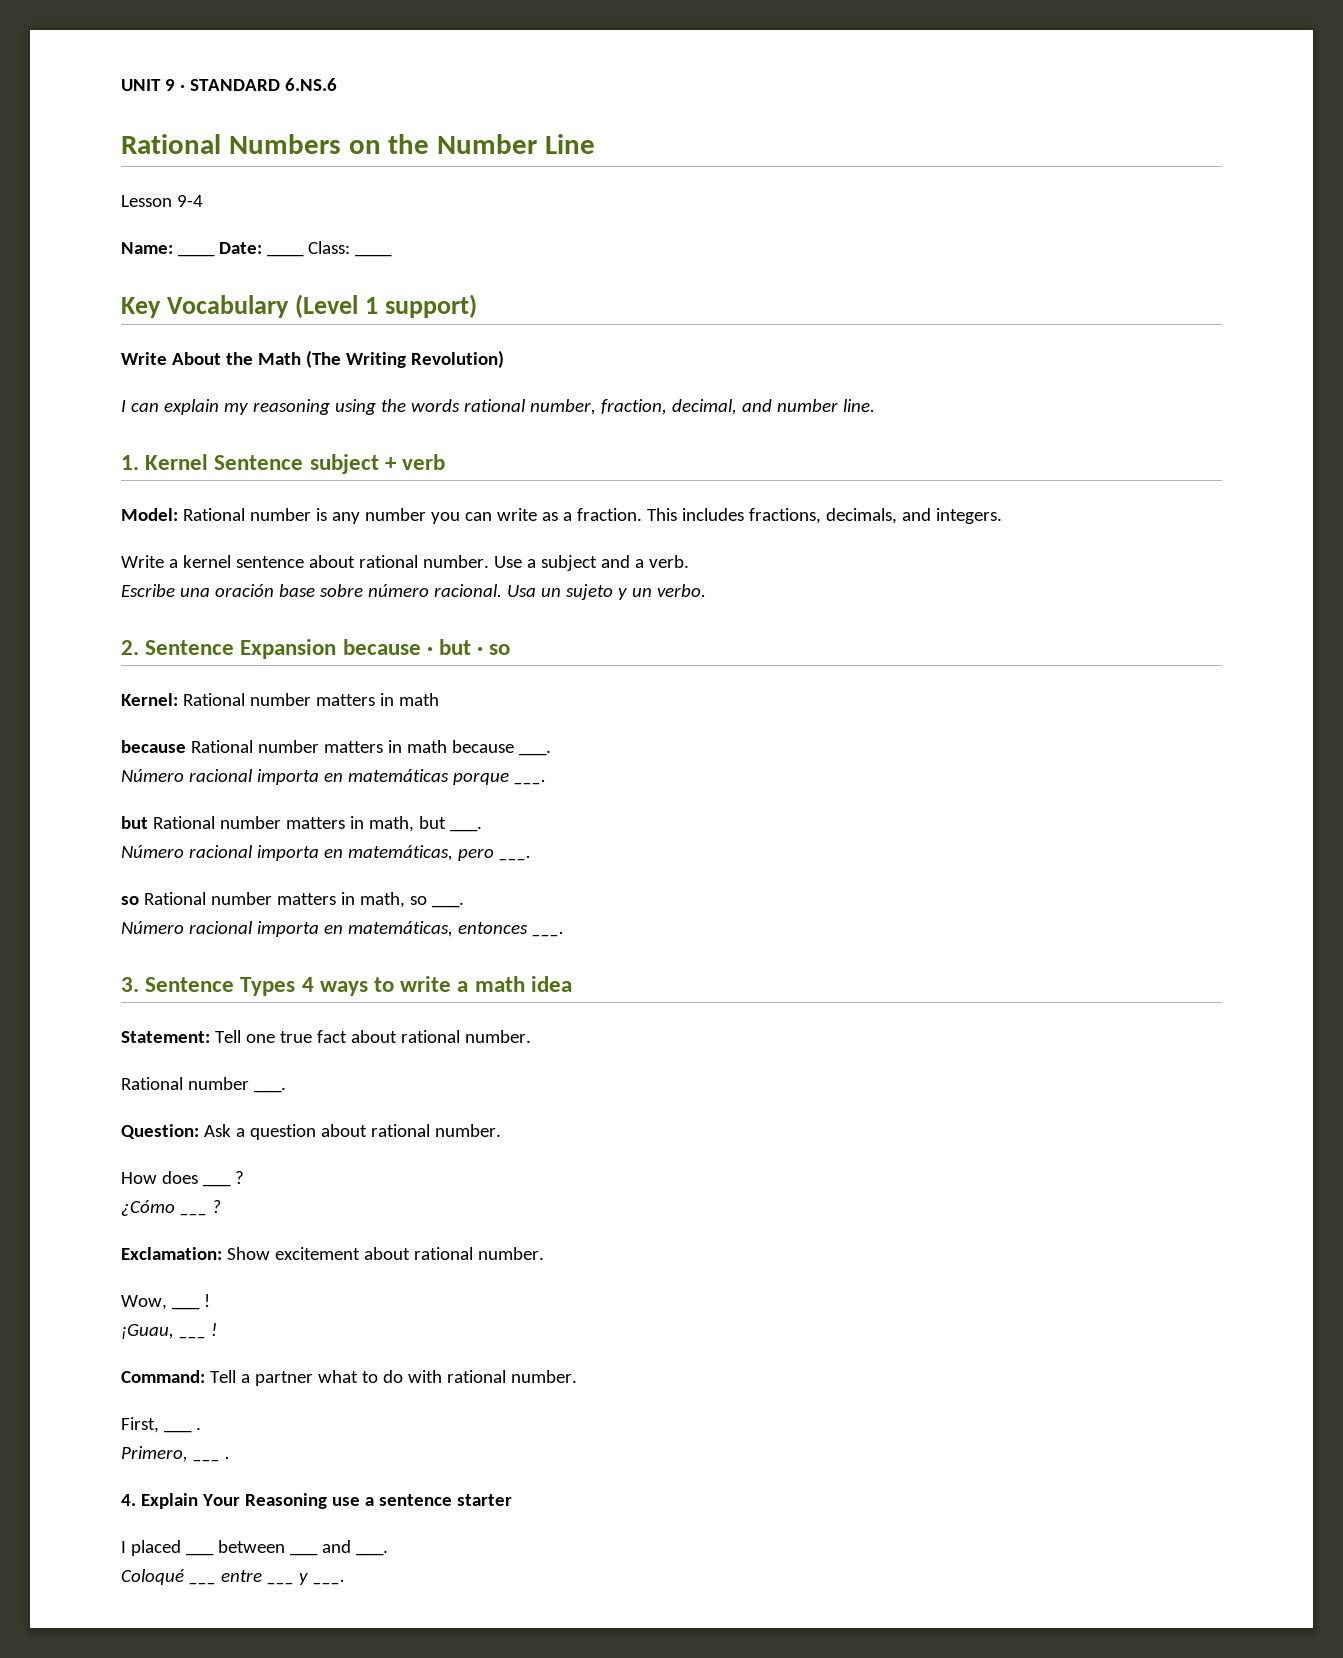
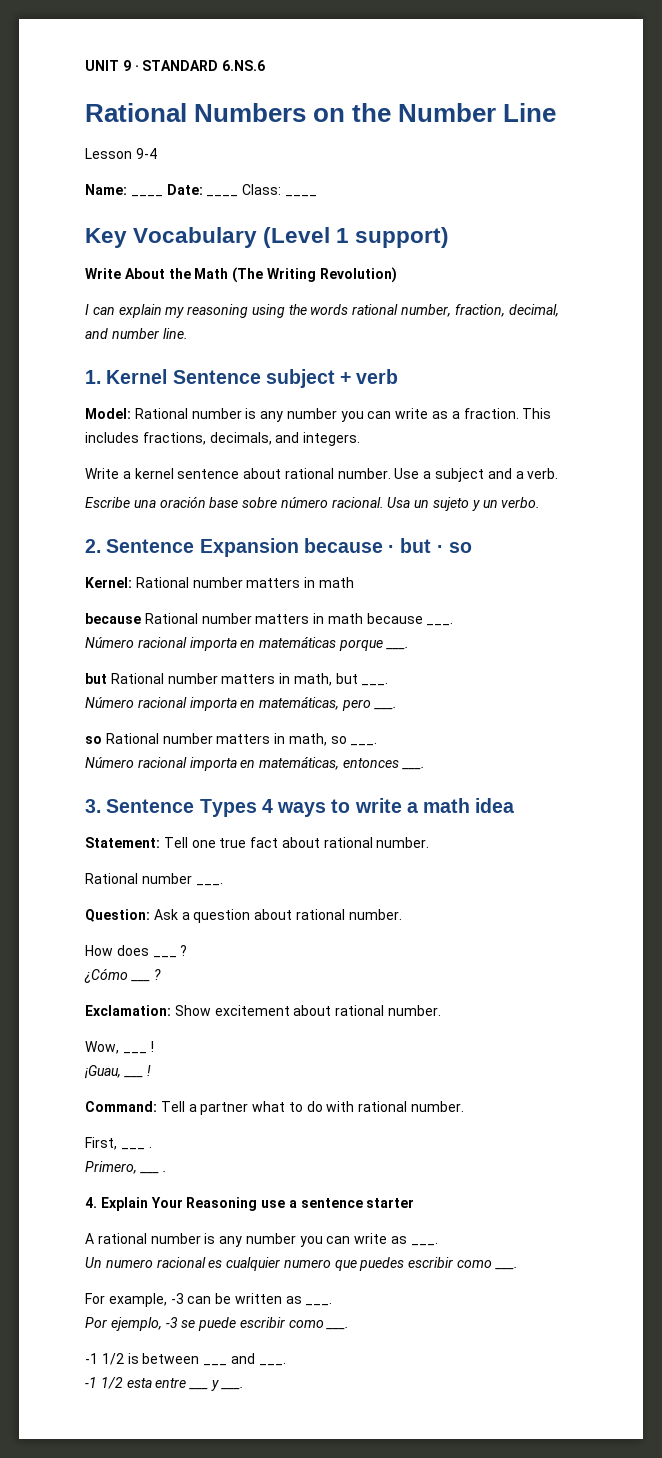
[121,1540,214,1556] I placed ___ -> [85,1233,438,1247] [85,1257,518,1271] [85,1293,333,1307] [85,1317,350,1331] [85,1353,139,1365] A rational number is any number you can write as ___. // Un numero racional es cualquier numero que puedes escribir como ___. // For example, -3 can be written as ___. // Por ejemplo, -3 se puede escribir como ___. // -1 1/2 is
[121,1569,216,1585] Coloqué ___ -> [85,1377,152,1389] -1 1/2 esta

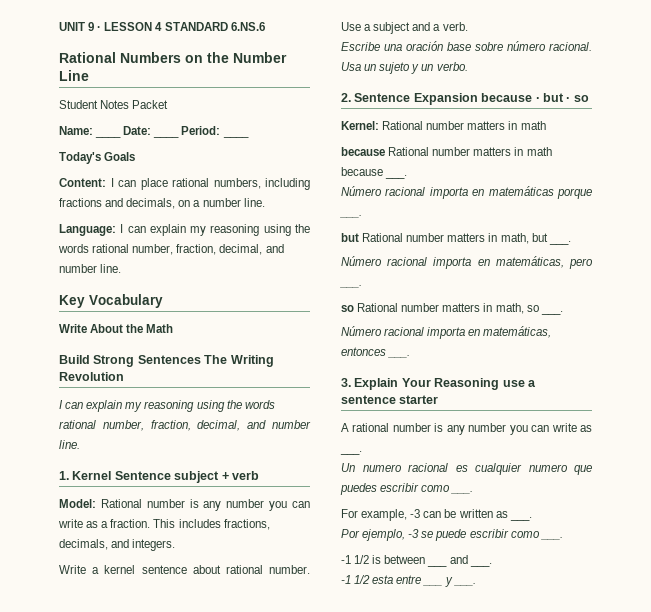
(139, 68) none -> [104,22,163,31] LESSON 4
[85,148,157,159] Lesson 9-4 -> [59,100,169,109] Student Notes Packet
[242,184,282,195] [284,195,317,197] Class: ____ -> [181,126,221,135] [222,135,249,138] [59,152,136,164] [59,178,310,190] [59,198,265,209] [59,224,310,236] [58,244,284,255] [59,264,122,273] Period: ____ // Today's Goals // Content: I can place rational numbers, including fractions and decimals, on a number line. // Language: I can explain my reasoning using the words rational number, fraction, decimal, and number line.
[263,227,450,248] (Level 1 support) -> (163, 301) none
[232,267,397,283] (The Writing Revolution) -> [59,355,274,367] [59,372,124,381] // Build Strong Sentences The Writing Revolution
[106,798,515,817] [85,837,430,848] [85,873,223,886] [85,909,402,923] [85,945,149,956] [152,956,177,958] [180,945,188,956] [84,968,150,983] [153,969,161,980] [85,1005,441,1016] [85,1041,147,1054] [150,1041,154,1052] [84,1065,143,1079] [146,1065,151,1076] [85,1101,465,1115] [85,1137,145,1150] [148,1146,152,1148] [85,1161,159,1174] [162,1170,167,1172] [85,1197,97,1208] Sentence Types 4 ways to write a math idea // Statement: Tell one true fact about rational number. // Rational number ___. // Question: Ask a question about rational number. // How does ___ ? // ¿Cómo ___ ? // Exclamation: Show excitement about rational number. // Wow, ___ ! // ¡Guau, ___ ! // Command: Tell a partner what to do with rational number. // First, ___ . // Primero, ___ . // 4. -> (351, 382) none

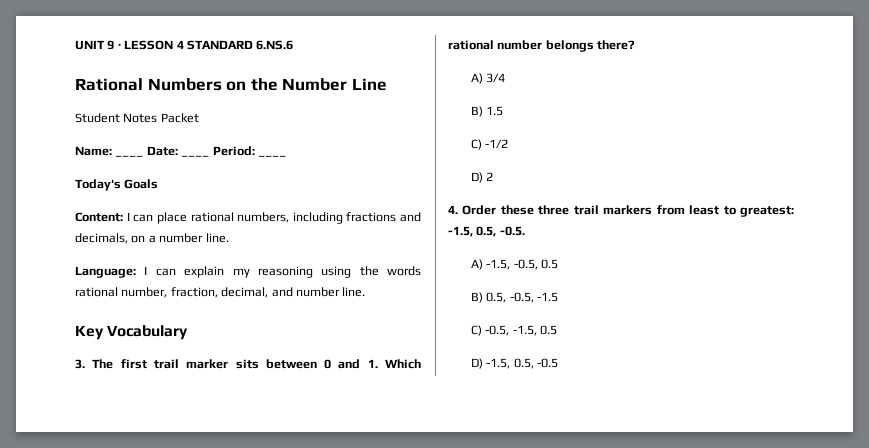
[59,324,174,333] [59,355,274,367] [59,372,124,381] [59,400,275,412] [59,420,311,431] [59,440,80,449] [59,471,259,483] [59,499,310,511] [58,519,270,530] [59,539,176,551] [59,565,310,574] [341,22,468,34] [341,41,592,51] [341,62,468,74] [341,93,589,105] [341,121,546,130] [341,147,552,156] [341,167,408,179] [341,186,592,199] [340,215,362,218] [341,233,571,245] [341,256,593,269] [340,285,362,288] [341,303,563,315] [341,326,552,339] [341,347,411,358] [341,378,536,390] [341,395,439,404] [341,423,592,435] [340,451,362,455] [341,463,592,475] [340,483,474,495] [341,509,532,521] [341,529,563,541] [341,555,426,564] [427,564,448,567] [449,555,492,567] [341,575,422,584] [423,577,476,587] Write About the Math // Build Strong Sentences The Writing Revolution // I can explain my reasoning using the words rational number, fraction, decimal, and number line. // 1. Kernel Sentence subject + verb // Model: Rational number is any number you can write as a fraction. This includes fractions, decimals, and integers. // Write a kernel sentence about rational number. Use a subject and a verb. // Escribe una oración base sobre número racional. Usa un sujeto y un verbo. // 2. Sentence Expansion because · but · so // Kernel: Rational number matters in math // because Rational number matters in math because ___. // Número racional importa en matemáticas porque ___. // but Rational number matters in math, but ___. // Número racional importa en matemáticas, pero ___. // so Rational number matters in math, so ___. // Número racional importa en matemáticas, entonces ___. // 3. Explain Your Reasoning use a sentence starter // A rational number is any number you can write as ___. // Un numero racional es cualquier numero que puedes escribir como ___. // For example, -3 can be written as ___. // Por ejemplo, -3 se puede escribir como ___. // -1 1/2 is between ___ and ___. // -1 1/2 esta entre ___ y ___. -> [75,359,422,369] [448,40,636,52] [471,73,506,84] [471,106,504,117] [471,139,509,150] [471,172,494,183] [448,205,794,217] [448,226,525,237] [471,259,559,270] [471,292,559,303] [471,325,558,336] [471,358,559,369] 3. The first trail marker sits between 0 and 1. Which rational number belongs there? // A) 3/4 // B) 1.5 // C) -1/2 // D) 2 // 4. Order these three trail markers from least to greatest: -1.5, 0.5, -0.5. // A) -1.5, -0.5, 0.5 // B) 0.5, -0.5, -1.5 // C) -0.5, -1.5, 0.5 // D) -1.5, 0.5, -0.5

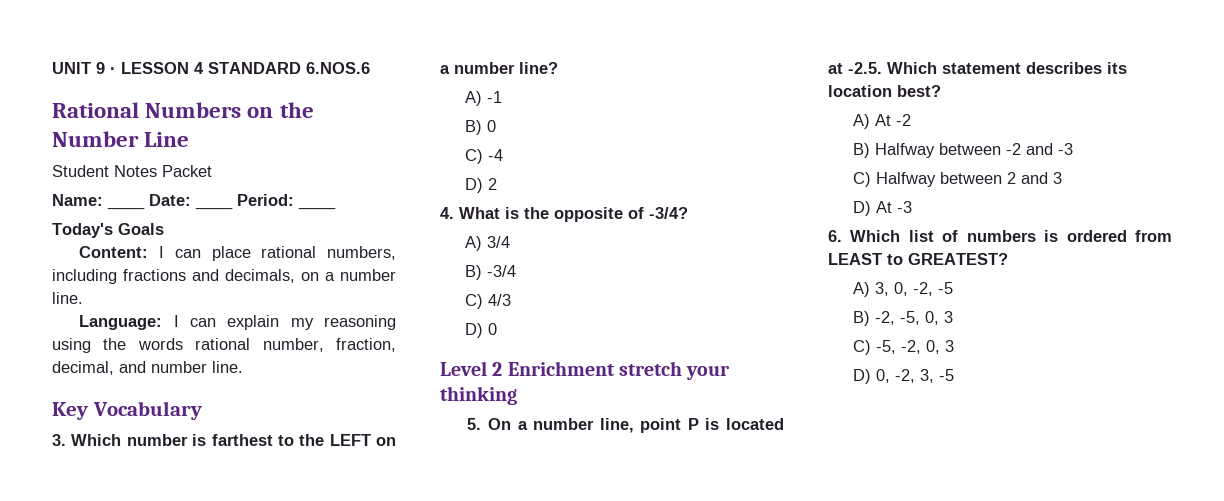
[256,40,294,50] 6.NS.6 -> [306,62,370,74] 6.NOS.6
[92,359,422,369] [448,40,636,52] The first trail marker sits between 0 and 1. Which rational number belongs there? -> [71,434,396,446] [440,62,558,74] [465,91,503,106] [465,120,497,135] [465,149,504,164] [465,178,498,193] [440,207,688,222] Which number is farthest to the LEFT on a number line? // A) -1 // B) 0 // C) -4 // D) 2 // 4. What is the opposite of -3/4?
[486,106,504,116] [471,139,509,150] [471,172,494,183] [448,205,794,217] [448,226,525,237] [471,259,559,270] [471,292,559,303] [471,325,558,336] [471,358,559,369] 1.5 // C) -1/2 // D) 2 // 4. Order these three trail markers from least to greatest: -1.5, 0.5, -0.5. // A) -1.5, -0.5, 0.5 // B) 0.5, -0.5, -1.5 // C) -0.5, -1.5, 0.5 // D) -1.5, 0.5, -0.5 -> [487,265,517,277] [465,294,512,309] [465,323,498,338] [440,361,731,380] [440,386,517,405] [467,418,784,433] [828,62,1127,74] [828,85,941,97] [853,114,912,129] [853,143,1074,158] [853,172,1063,187] [853,201,913,216] [828,230,1172,242] [828,253,1008,265] [853,282,954,297] [853,311,954,326] [853,340,955,355] [853,369,955,384] -3/4 // C) 4/3 // D) 0 // Level 2 Enrichment stretch your thinking // 5. On a number line, point P is located at -2.5. Which statement describes its location best? // A) At -2 // B) Halfway between -2 and -3 // C) Halfway between 2 and 3 // D) At -3 // 6. Which list of numbers is ordered from LEAST to GREATEST? // A) 3, 0, -2, -5 // B) -2, -5, 0, 3 // C) -5, -2, 0, 3 // D) 0, -2, 3, -5

